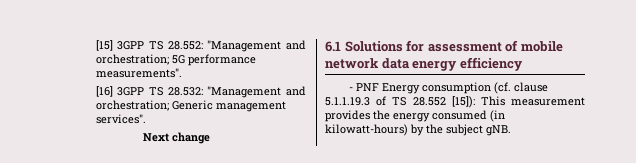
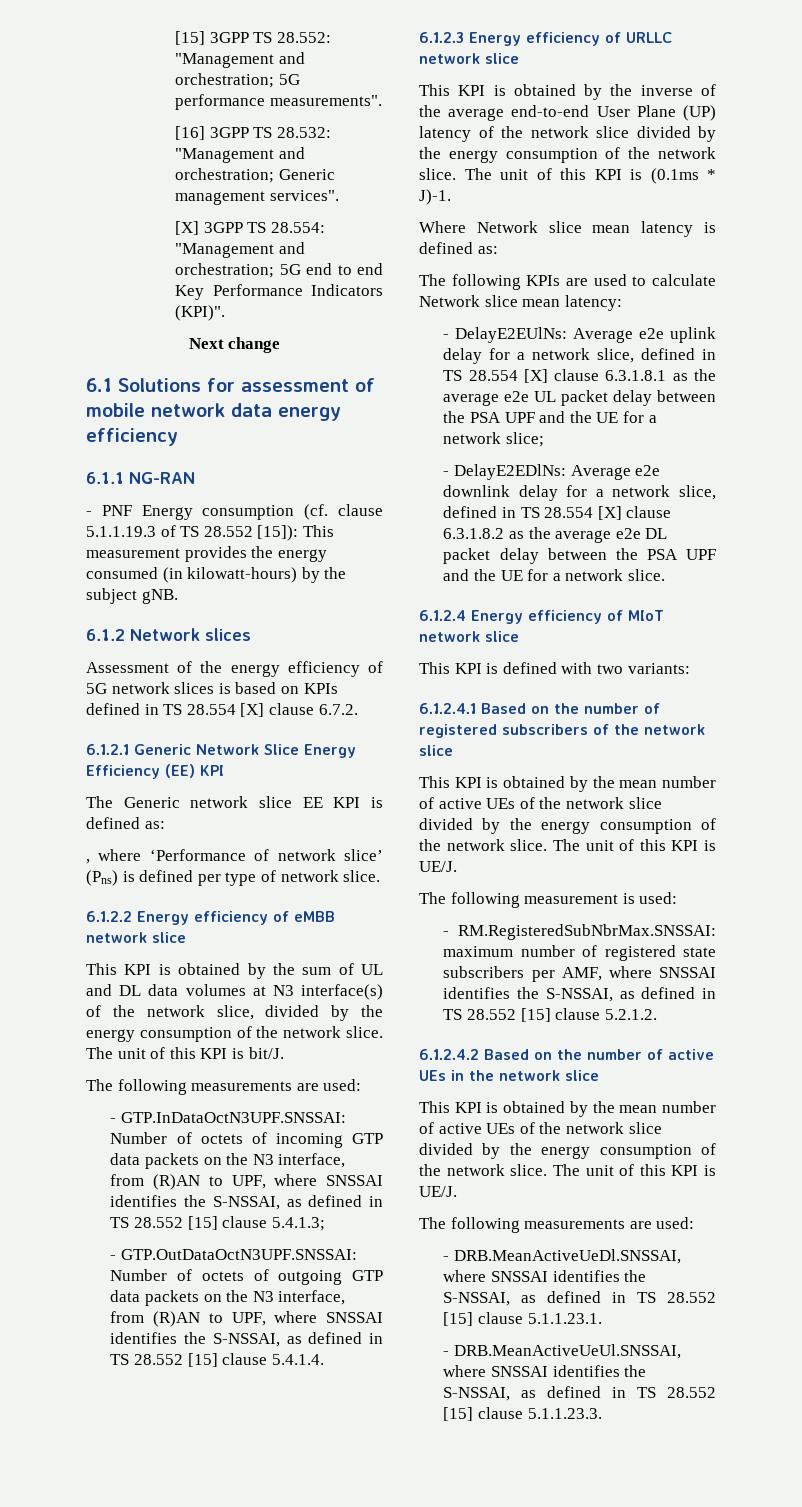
(146, 119) none -> [175,221,325,235] [175,242,305,258] [175,263,383,278] [175,284,383,300] [175,305,226,321] // [X] 3GPP TS 28.554: "Management and orchestration; 5G end to end Key Performance Indicators (KPI)".
(523, 64) none -> [86,472,195,484] // 6.1.1 NG-RAN
(511, 130) none -> [86,628,251,641] [86,661,383,677] [86,682,338,694] [86,703,358,717] [86,744,356,758] [86,764,224,779] [86,796,383,808] [86,817,165,829] [86,849,383,864] [86,870,381,886] [86,911,335,925] [86,932,186,943] [86,963,383,979] [86,984,383,1000] [86,1005,383,1021] [86,1026,384,1042] [86,1047,284,1059] [86,1079,362,1095] [110,1112,346,1123] [110,1132,383,1148] [110,1153,346,1169] [110,1174,383,1190] [110,1195,383,1210] [110,1216,325,1231] [110,1249,357,1260] [110,1269,383,1285] [110,1290,346,1306] [110,1311,383,1327] [110,1332,383,1347] [110,1353,324,1367] [419,32,672,46] [419,53,519,64] [419,84,716,100] [419,105,716,121] [419,126,716,142] [419,147,716,163] [419,168,716,184] [419,189,451,205] [419,221,716,237] [419,242,498,254] [419,274,716,290] [419,295,622,311] [443,327,716,343] [443,348,716,364] [443,369,716,383] [443,390,716,406] [443,411,657,423] [443,432,544,447] [443,464,661,480] [443,485,716,501] [443,506,672,520] [443,527,668,543] [443,548,716,564] [443,569,665,581] [419,610,664,624] [419,631,519,642] [419,662,690,674] [419,703,660,714] [419,724,705,738] [419,745,453,756] [419,776,716,792] [419,797,662,809] [419,818,716,834] [419,839,716,851] [419,861,457,872] [419,892,678,908] [443,924,716,940] [443,945,716,961] [443,966,716,982] [443,987,716,1002] [443,1008,657,1022] [419,1049,714,1060] [419,1070,599,1081] [419,1101,716,1117] [419,1122,662,1134] [419,1143,716,1159] [419,1164,716,1176] [419,1186,457,1197] [419,1217,695,1233] [443,1249,681,1264] [443,1270,647,1282] [443,1291,716,1306] [443,1312,602,1326] [443,1344,681,1359] [443,1365,647,1377] [443,1386,716,1401] [443,1407,602,1421] // 6.1.2 Network slices // Assessment of the energy efficiency of 5G network slices is based on KPIs defined in TS 28.554 [X] clause 6.7.2. // 6.1.2.1 Generic Network Slice Energy Efficiency (EE) KPI // The Generic network slice EE KPI is defined as: // , where ‘Performance of network slice’ (Pns) is defined per type of network slice. // 6.1.2.2 Energy efficiency of eMBB network slice // This KPI is obtained by the sum of UL and DL data volumes at N3 interface(s) of the network slice, divided by the energy consumption of the network slice. The unit of this KPI is bit/J. // The following measurements are used: // - GTP.InDataOctN3UPF.SNSSAI: Number of octets of incoming GTP data packets on the N3 interface, from (R)AN to UPF, where SNSSAI identifies the S-NSSAI, as defined in TS 28.552 [15] clause 5.4.1.3; // - GTP.OutDataOctN3UPF.SNSSAI: Number of octets of outgoing GTP data packets on the N3 interface, from (R)AN to UPF, where SNSSAI identifies the S-NSSAI, as defined in TS 28.552 [15] clause 5.4.1.4. // 6.1.2.3 Energy efficiency of URLLC network slice // This KPI is obtained by the inverse of the average end-to-end User Plane (UP) latency of the network slice divided by the energy consumption of the network slice. The unit of this KPI is (0.1ms * J)-1. // Where Network slice mean latency is defined as: // The following KPIs are used to calculate Network slice mean latency: // - DelayE2EUlNs: Average e2e uplink delay for a network slice, defined in TS 28.554 [X] clause 6.3.1.8.1 as the average e2e UL packet delay between the PSA UPF and the UE for a network slice; // - DelayE2EDlNs: Average e2e downlink delay for a network slice, defined in TS 28.554 [X] clause 6.3.1.8.2 as the average e2e DL packet delay between the PSA UPF and the UE for a network slice. // 6.1.2.4 Energy efficiency of MIoT network slice // This KPI is defined with two variants: // 6.1.2.4.1 Based on the number of registered subscribers of the network slice // This KPI is obtained by the mean number of active UEs of the network slice divided by the energy consumption of the network slice. The unit of this KPI is UE/J. // The following measurement is used: // - RM.RegisteredSubNbrMax.SNSSAI: maximum number of registered state subscribers per AMF, where SNSSAI identifies the S-NSSAI, as defined in TS 28.552 [15] clause 5.2.1.2. // 6.1.2.4.2 Based on the number of active UEs in the network slice // This KPI is obtained by the mean number of active UEs of the network slice divided by the energy consumption of the network slice. The unit of this KPI is UE/J. // The following measurements are used: // - DRB.MeanActiveUeDl.SNSSAI, where SNSSAI identifies the S-NSSAI, as defined in TS 28.552 [15] clause 5.1.1.23.1. // - DRB.MeanActiveUeUl.SNSSAI, where SNSSAI identifies the S-NSSAI, as defined in TS 28.552 [15] clause 5.1.1.23.3.

